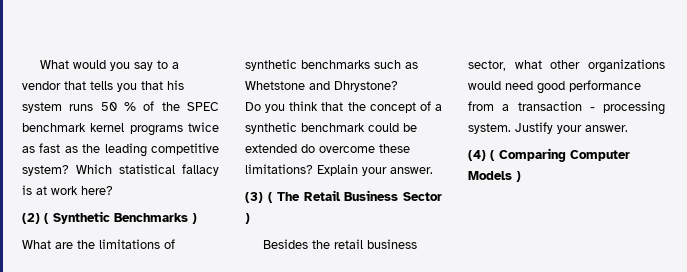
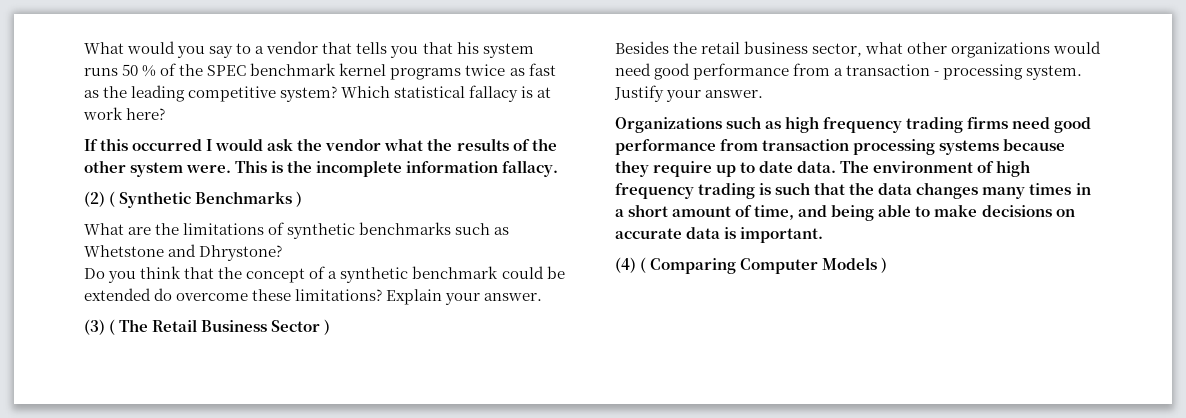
(113, 190) none -> [84,138,557,151] [84,160,559,177] // If this occurred I would ask the vendor what the results of the other system were. This is the incomplete information fallacy.
(628, 128) none -> [615,116,1092,133] [615,139,1066,155] [615,160,1031,177] [615,182,1091,199] [615,204,1075,221] [615,227,824,243] // Organizations such as high frequency trading firms need good performance from transaction processing systems because they require up to date data. The environment of high frequency trading is such that the data changes many times in a short amount of time, and being able to make decisions on accurate data is important.

